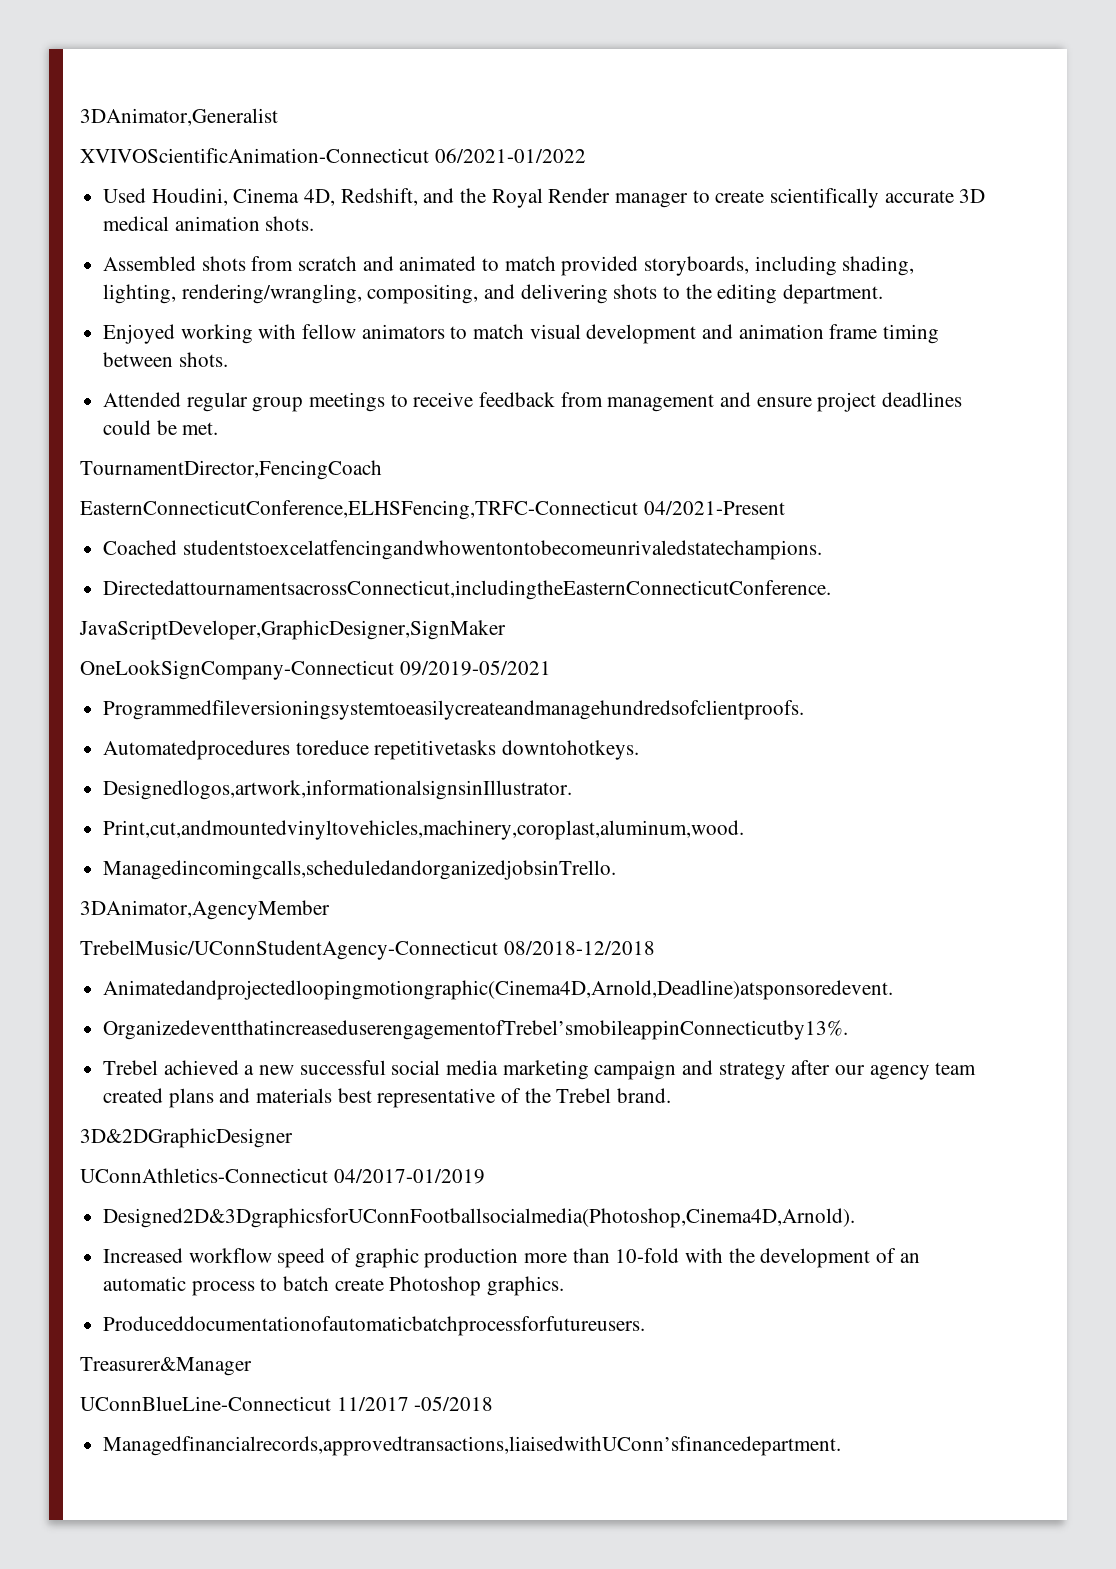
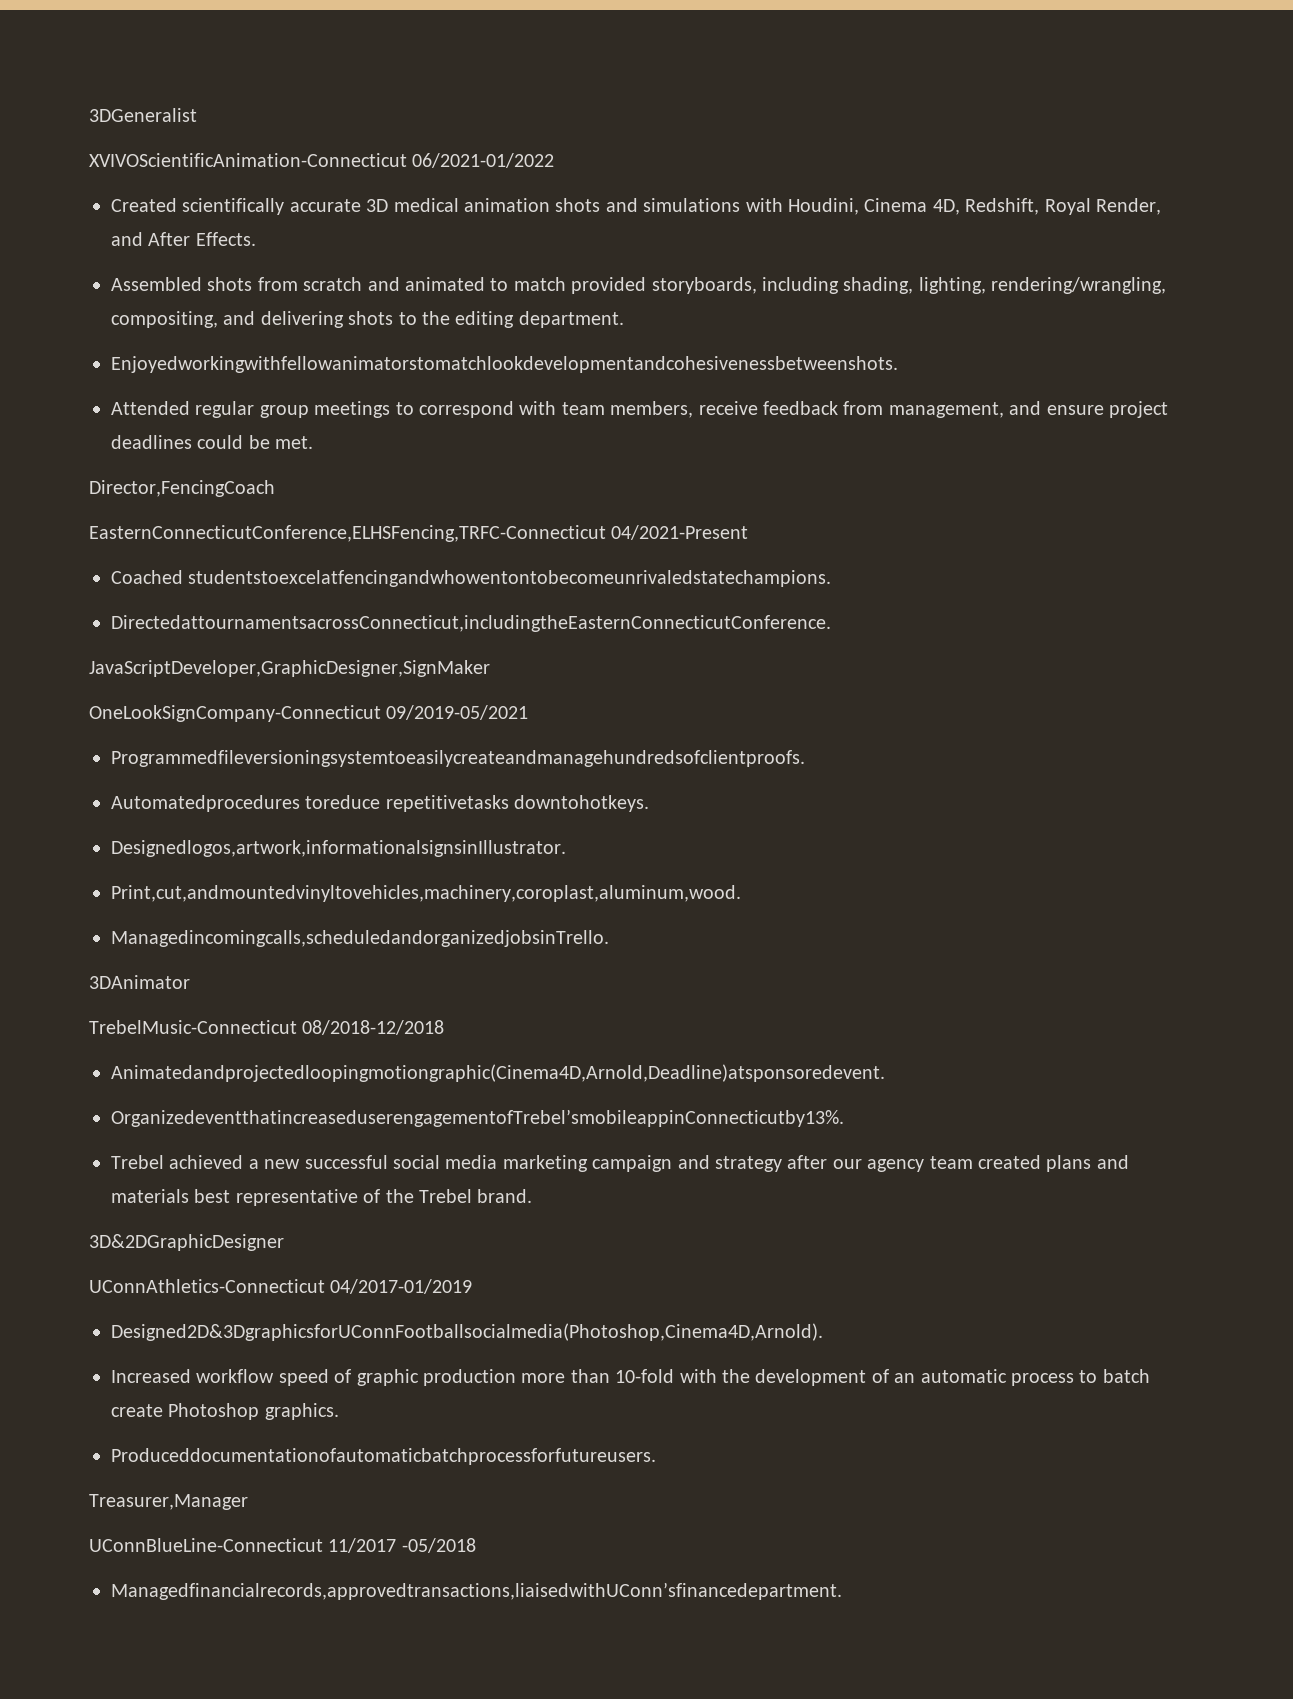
[80,108,278,126] 3DAnimator,Generalist -> [89,108,197,122] 3DGeneralist
[103,188,765,208] Used Houdini, Cinema 4D, Redshift, and the Royal Render manager to create -> [111,198,177,212] Created
[265,216,315,231] shots. -> [555,198,1161,215] [111,232,256,246] shots and simulations with Houdini, Cinema 4D, Redshift, Royal Render, and After Effects.
[103,324,940,344] [103,352,228,367] Enjoyed working with fellow animators to match visual development and animation frame timing between shots. -> [111,356,898,373] Enjoyedworkingwithfellowanimatorstomatchlookdevelopmentandcohesivenessbetweenshots.
(408, 400) none -> [419,401,694,418] correspond with team members,
[607,394,715,412] management -> [888,402,1004,418] management,
[80,460,382,480] TournamentDirector,FencingCoach -> [89,480,275,497] Director,FencingCoach
[80,900,330,920] [80,940,498,960] 3DAnimator,AgencyMember // TrebelMusic/UConnStudentAgency-Connecticut -> [89,975,190,989] [89,1020,297,1034] 3DAnimator // TrebelMusic-Connecticut
[80,1357,252,1376] Treasurer&Manager -> [89,1494,248,1510] Treasurer,Manager

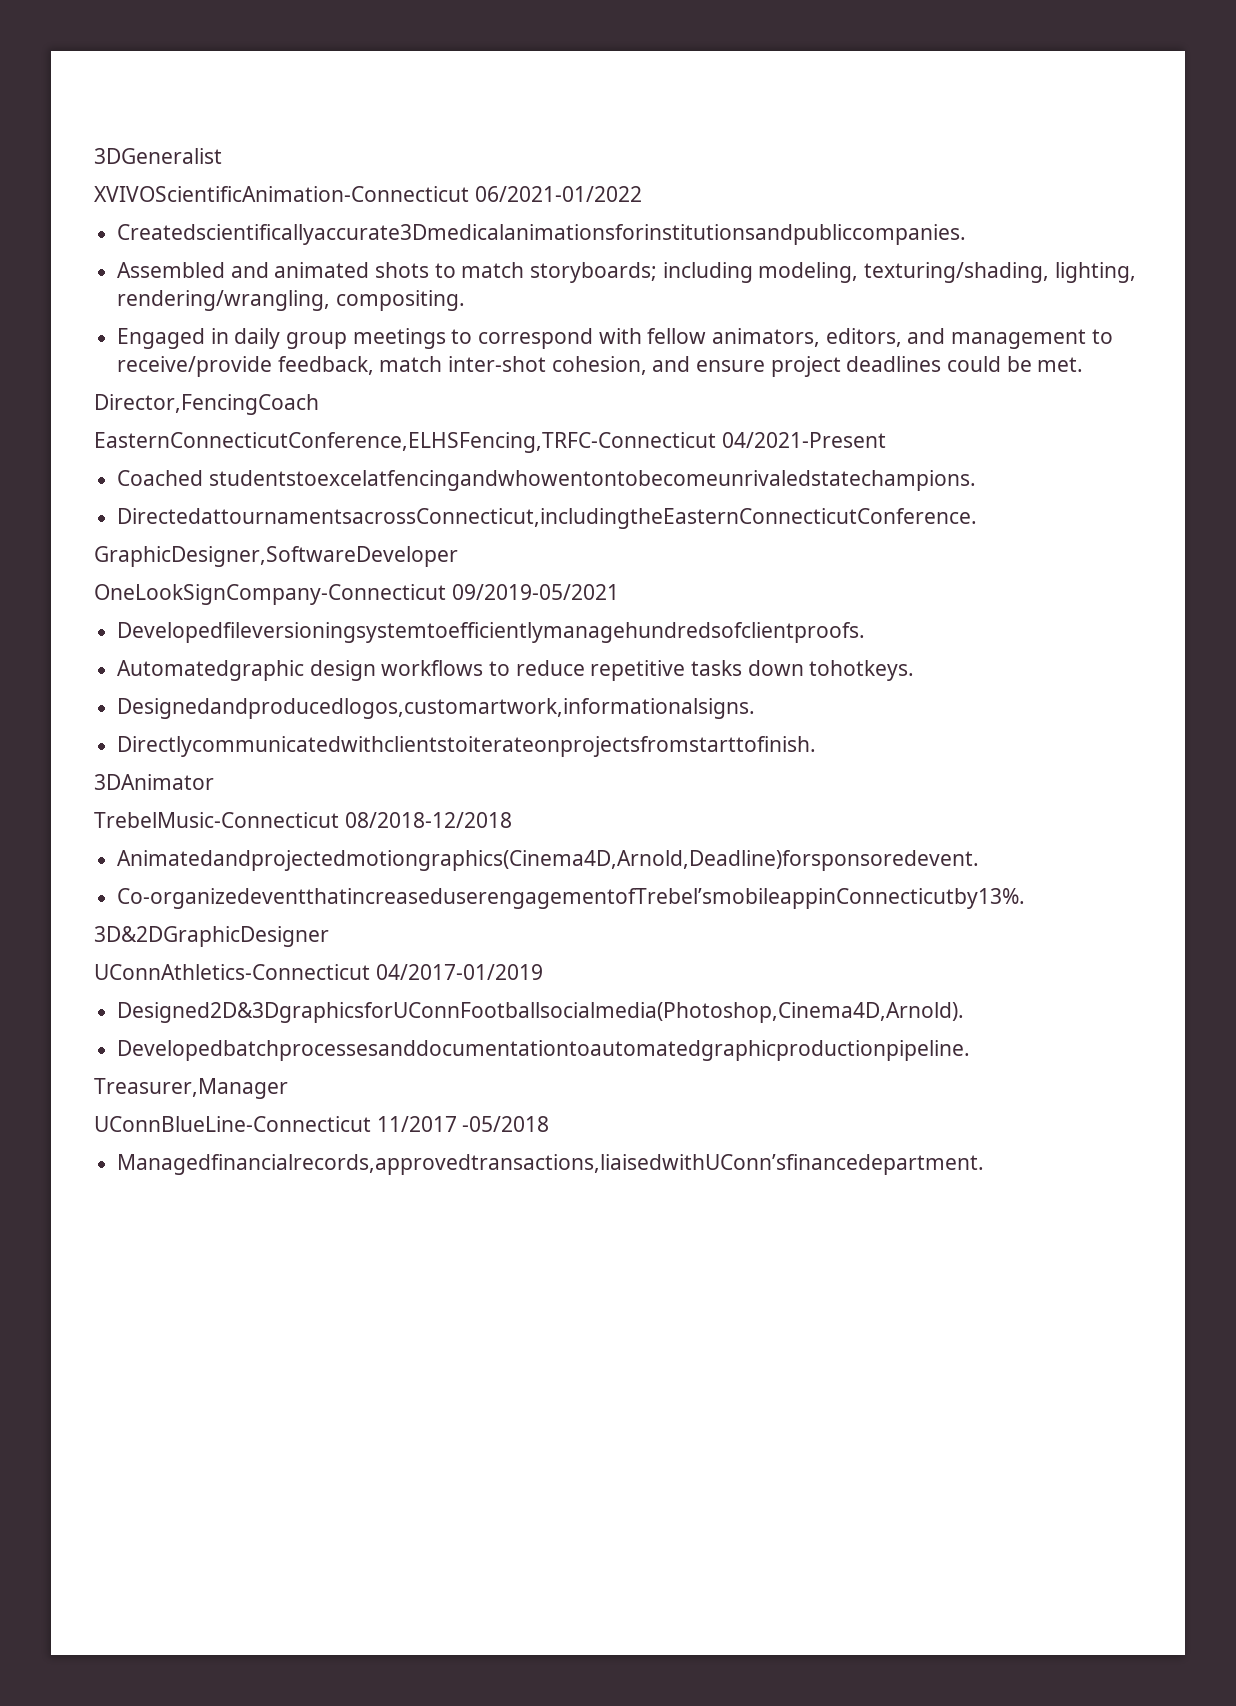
[111,198,1161,215] [111,232,256,246] [111,277,363,291] Created scientifically accurate 3D medical animation shots and simulations with Houdini, Cinema 4D, Redshift, Royal Render, and After Effects. // Assembled shots from scratch -> [117,224,967,245] [117,262,226,278] Createdscientificallyaccurate3Dmedicalanimationsforinstitutionsandpubliccompanies. // Assembled
(485, 284) none -> [375,262,430,278] shots
[571,277,1167,294] [111,311,624,328] [111,356,898,373] [111,401,255,418] provided storyboards, including shading, lighting, rendering/wrangling, compositing, and delivering shots to the editing department. // Enjoyedworkingwithfellowanimatorstomatchlookdevelopmentandcohesivenessbetweenshots. // Attended regular -> [530,262,1136,283] [117,290,465,311] [117,328,281,349] storyboards; including modeling, texturing/shading, lighting, rendering/wrangling, compositing. // Engaged in daily
[561,401,1004,418] team members, receive feedback from management, -> [647,328,1113,349] [117,356,647,377] fellow animators, editors, and management to receive/provide feedback, match inter-shot cohesion,
[89,660,490,677] JavaScriptDeveloper,GraphicDesigner,SignMaker -> [94,546,458,567] GraphicDesigner,SoftwareDeveloper
[111,750,805,767] [111,795,650,812] [111,840,566,857] [111,885,741,902] [111,930,609,947] [89,975,190,989] [89,1020,445,1035] [111,1064,885,1082] [111,1109,844,1127] [111,1155,1129,1172] [111,1189,533,1206] [89,1234,284,1251] [89,1279,473,1294] [111,1323,823,1341] [111,1369,1150,1386] [111,1403,339,1420] [111,1448,656,1465] Programmedfileversioningsystemtoeasilycreateandmanagehundredsofclientproofs. // Automatedprocedures toreduce repetitivetasks downtohotkeys. // Designedlogos,artwork,informationalsignsinIllustrator. // Print,cut,andmountedvinyltovehicles,machinery,coroplast,aluminum,wood. // Managedincomingcalls,scheduledandorganizedjobsinTrello. // 3DAnimator // TrebelMusic-Connecticut 08/2018-12/2018 // Animatedandprojectedloopingmotiongraphic(Cinema4D,Arnold,Deadline)atsponsoredevent. // OrganizedeventthatincreaseduserengagementofTrebel’smobileappinConnecticutby13%. // Trebel achieved a new successful social media marketing campaign and strategy after our agency team created plans and materials best representative of the Trebel brand. // 3D&2DGraphicDesigner // UConnAthletics-Connecticut 04/2017-01/2019 // Designed2D&3DgraphicsforUConnFootballsocialmedia(Photoshop,Cinema4D,Arnold). // Increased workflow speed of graphic production more than 10-fold with the development of an automatic process to batch create Photoshop graphics. // Produceddocumentationofautomaticbatchprocessforfutureusers. -> [117,622,866,643] [117,660,915,681] [117,698,756,719] [117,736,817,757] [94,774,214,790] [94,812,512,828] [117,850,980,871] [117,888,1026,909] [94,926,329,947] [94,964,543,980] [117,1002,965,1023] [117,1040,971,1061] Developedfileversioningsystemtoefficientlymanagehundredsofclientproofs. // Automatedgraphic design workflows to reduce repetitive tasks down tohotkeys. // Designedandproducedlogos,customartwork,informationalsigns. // Directlycommunicatedwithclientstoiterateonprojectsfromstarttofinish. // 3DAnimator // TrebelMusic-Connecticut 08/2018-12/2018 // Animatedandprojectedmotiongraphics(Cinema4D,Arnold,Deadline)forsponsoredevent. // Co-organizedeventthatincreaseduserengagementofTrebel’smobileappinConnecticutby13%. // 3D&2DGraphicDesigner // UConnAthletics-Connecticut 04/2017-01/2019 // Designed2D&3DgraphicsforUConnFootballsocialmedia(Photoshop,Cinema4D,Arnold). // Developedbatchprocessesanddocumentationtoautomatedgraphicproductionpipeline.

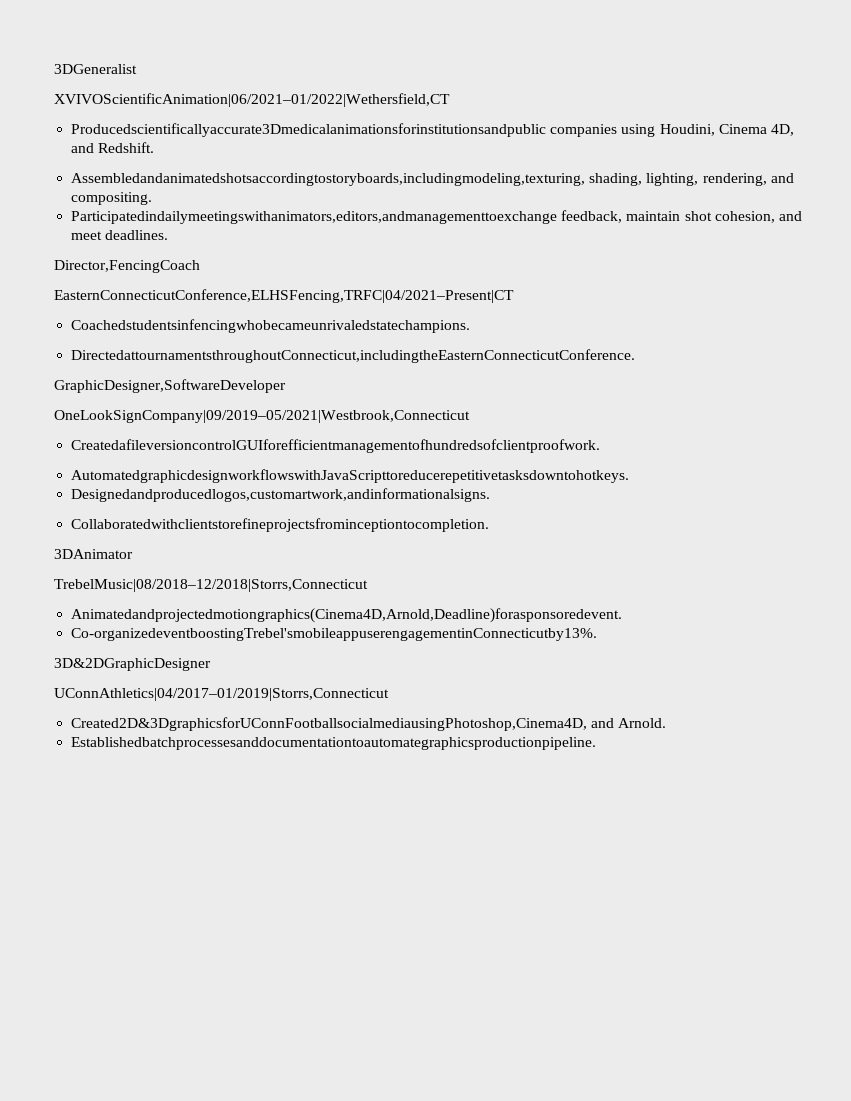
[94,186,642,202] [117,224,967,245] [117,262,1136,283] [117,290,465,311] [117,328,1113,349] [117,356,1084,377] [94,394,319,415] [94,432,886,453] [117,470,976,491] [117,508,978,529] [94,546,458,567] [94,584,619,605] [117,622,866,643] [117,660,915,681] [117,698,756,719] [117,736,817,757] [94,774,214,790] [94,812,512,828] [117,850,980,871] [117,888,1026,909] [94,926,329,947] [94,964,543,980] [117,1002,965,1023] [117,1040,971,1061] [94,1078,288,1099] [94,1116,550,1132] [117,1154,985,1175] XVIVOScientificAnimation-Connecticut 06/2021-01/2022 // Createdscientificallyaccurate3Dmedicalanimationsforinstitutionsandpubliccompanies. // Assembled and animated shots to match storyboards; including modeling, texturing/shading, lighting, rendering/wrangling, compositing. // Engaged in daily group meetings to correspond with fellow animators, editors, and management to receive/provide feedback, match inter-shot cohesion, and ensure project deadlines could be met. // Director,FencingCoach // EasternConnecticutConference,ELHSFencing,TRFC-Connecticut 04/2021-Present // Coached studentstoexcelatfencingandwhowentontobecomeunrivaledstatechampions. // DirectedattournamentsacrossConnecticut,includingtheEasternConnecticutConference. // GraphicDesigner,SoftwareDeveloper // OneLookSignCompany-Connecticut 09/2019-05/2021 // Developedfileversioningsystemtoefficientlymanagehundredsofclientproofs. // Automatedgraphic design workflows to reduce repetitive tasks down tohotkeys. // Designedandproducedlogos,customartwork,informationalsigns. // Directlycommunicatedwithclientstoiterateonprojectsfromstarttofinish. // 3DAnimator // TrebelMusic-Connecticut 08/2018-12/2018 // Animatedandprojectedmotiongraphics(Cinema4D,Arnold,Deadline)forsponsoredevent. // Co-organizedeventthatincreaseduserengagementofTrebel’smobileappinConnecticutby13%. // 3D&2DGraphicDesigner // UConnAthletics-Connecticut 04/2017-01/2019 // Designed2D&3DgraphicsforUConnFootballsocialmedia(Photoshop,Cinema4D,Arnold). // Developedbatchprocessesanddocumentationtoautomatedgraphicproductionpipeline. // Treasurer,Manager // UConnBlueLine-Connecticut 11/2017 -05/2018 // Managedfinancialrecords,approvedtransactions,liaisedwithUConn’sfinancedepartment. -> [54,93,450,107] [71,123,794,137] [71,142,155,153] [71,173,794,186] [71,192,153,205] [71,210,802,224] [71,230,169,240] [54,260,200,273] [54,289,514,303] [71,319,471,333] [71,349,636,363] [54,379,286,393] [54,410,470,423] [71,439,601,453] [71,469,630,483] [71,488,491,502] [71,518,490,532] [54,549,133,559] [54,579,368,592] [71,608,623,623] [71,628,598,641] [54,658,211,671] [54,688,389,701] [71,717,667,731] [71,737,597,750] XVIVOScientificAnimation|06/2021–01/2022|Wethersfield,CT // Producedscientificallyaccurate3Dmedicalanimationsforinstitutionsandpublic companies using Houdini, Cinema 4D, and Redshift. // Assembledandanimatedshotsaccordingtostoryboards,includingmodeling,texturing, shading, lighting, rendering, and compositing. // Participatedindailymeetingswithanimators,editors,andmanagementtoexchange feedback, maintain shot cohesion, and meet deadlines. // Director,FencingCoach // EasternConnecticutConference,ELHSFencing,TRFC|04/2021–Present|CT // Coachedstudentsinfencingwhobecameunrivaledstatechampions. // DirectedattournamentsthroughoutConnecticut,includingtheEasternConnecticutConference. // GraphicDesigner,SoftwareDeveloper // OneLookSignCompany|09/2019–05/2021|Westbrook,Connecticut // CreatedafileversioncontrolGUIforefficientmanagementofhundredsofclientproofwork. // AutomatedgraphicdesignworkflowswithJavaScripttoreducerepetitivetasksdowntohotkeys. // Designedandproducedlogos,customartwork,andinformationalsigns. // Collaboratedwithclientstorefineprojectsfrominceptiontocompletion. // 3DAnimator // TrebelMusic|08/2018–12/2018|Storrs,Connecticut // Animatedandprojectedmotiongraphics(Cinema4D,Arnold,Deadline)forasponsoredevent. // Co-organizedeventboostingTrebel'smobileappuserengagementinConnecticutby13%. // 3D&2DGraphicDesigner // UConnAthletics|04/2017–01/2019|Storrs,Connecticut // Created2D&3DgraphicsforUConnFootballsocialmediausingPhotoshop,Cinema4D, and Arnold. // Establishedbatchprocessesanddocumentationtoautomategraphicsproductionpipeline.

